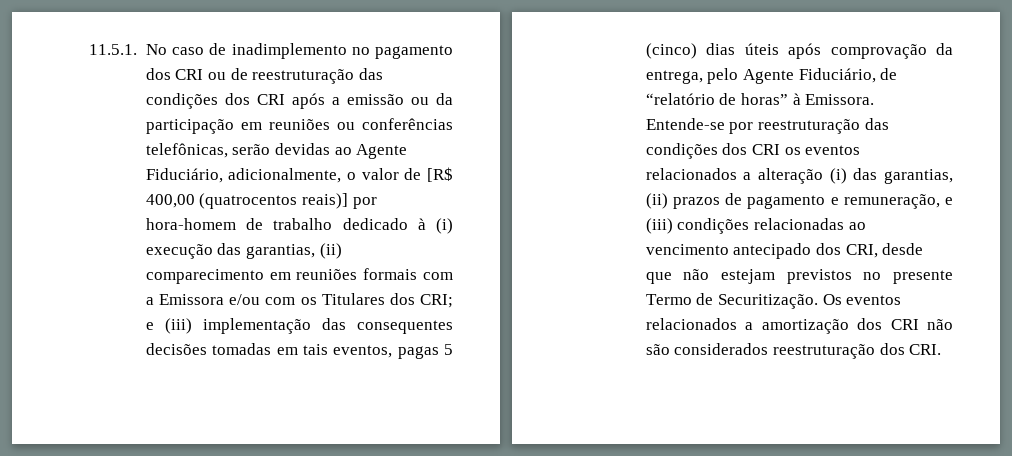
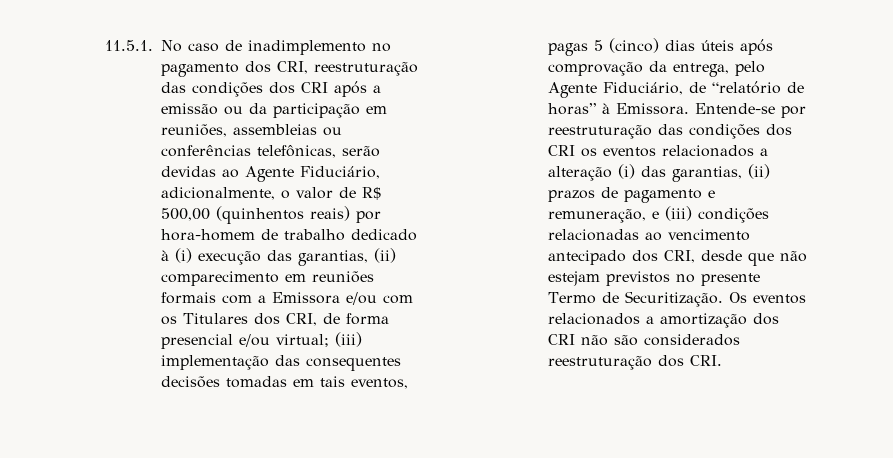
[175,68,248,80] CRI ou de -> [276,61,308,74] CRI,
[268,119,330,130] reuniões -> [160,124,317,137] reuniões, assembleias
[427,167,453,182] [145,193,349,209] [R$ 400,00 (quatrocentos reais)] -> [361,187,381,200] [160,206,350,224] R$ 500,00 (quinhentos reais)
[420,294,453,308] [145,322,154,330] CRI; e -> [285,313,389,326] [160,334,329,349] CRI, de forma presencial e/ou virtual;

